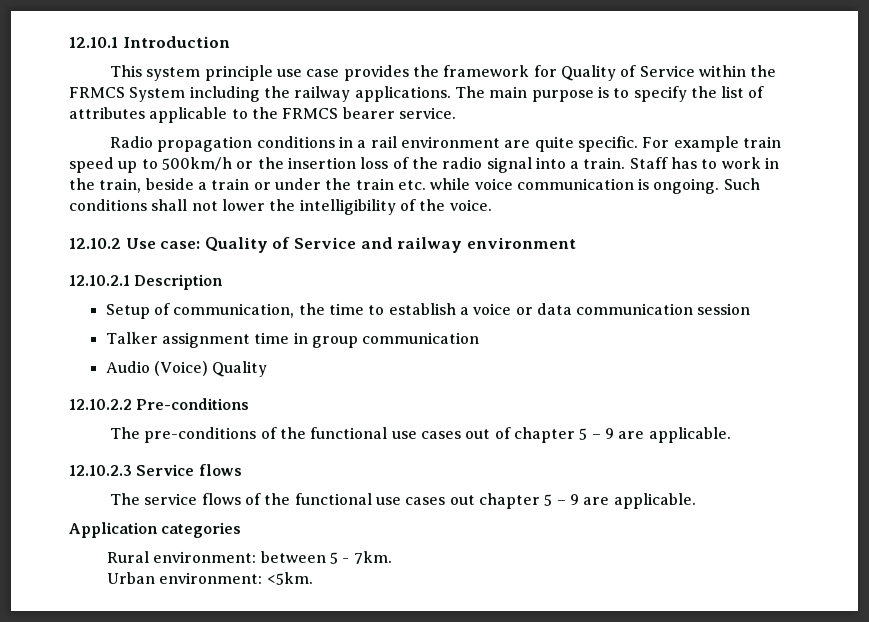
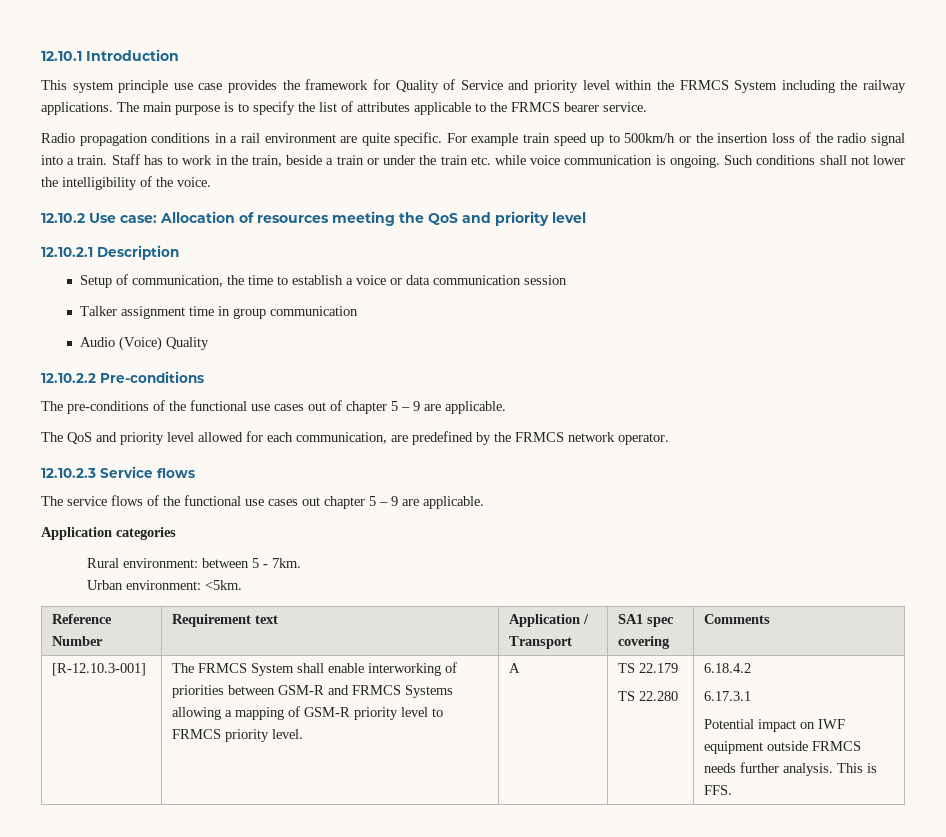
(695, 71) none -> [508,80,610,93] and priority level
[204,237,576,253] Quality of Service and railway environment -> [160,211,586,226] Allocation of resources meeting the QoS and priority level
(731, 435) none -> [41,431,669,445] // The QoS and priority level allowed for each communication, are predefined by the FRMCS network operator.
(313, 578) none -> [52,614,113,624] [52,636,104,646] [172,614,279,627] [509,614,590,627] [509,636,573,649] [618,614,675,627] [618,636,671,649] [704,614,771,624] [52,663,147,676] [172,662,458,676] [172,685,454,698] [172,706,444,720] [172,729,304,742] [509,663,521,673] [618,663,679,673] [618,691,679,701] [704,663,752,673] [704,691,752,701] [704,719,846,732] [704,741,862,754] [704,762,878,776] [704,785,733,795] // Reference Number | Requirement text | Application / Transport | SA1 spec covering | Comments // [R-12.10.3-001] | The FRMCS System shall enable interworking of priorities between GSM-R and FRMCS Systems allowing a mapping of GSM-R priority level to FRMCS priority level. | A | TS 22.179 // TS 22.280 | 6.18.4.2 // 6.17.3.1 // Potential impact on IWF equipment outside FRMCS needs further analysis. This is FFS.

